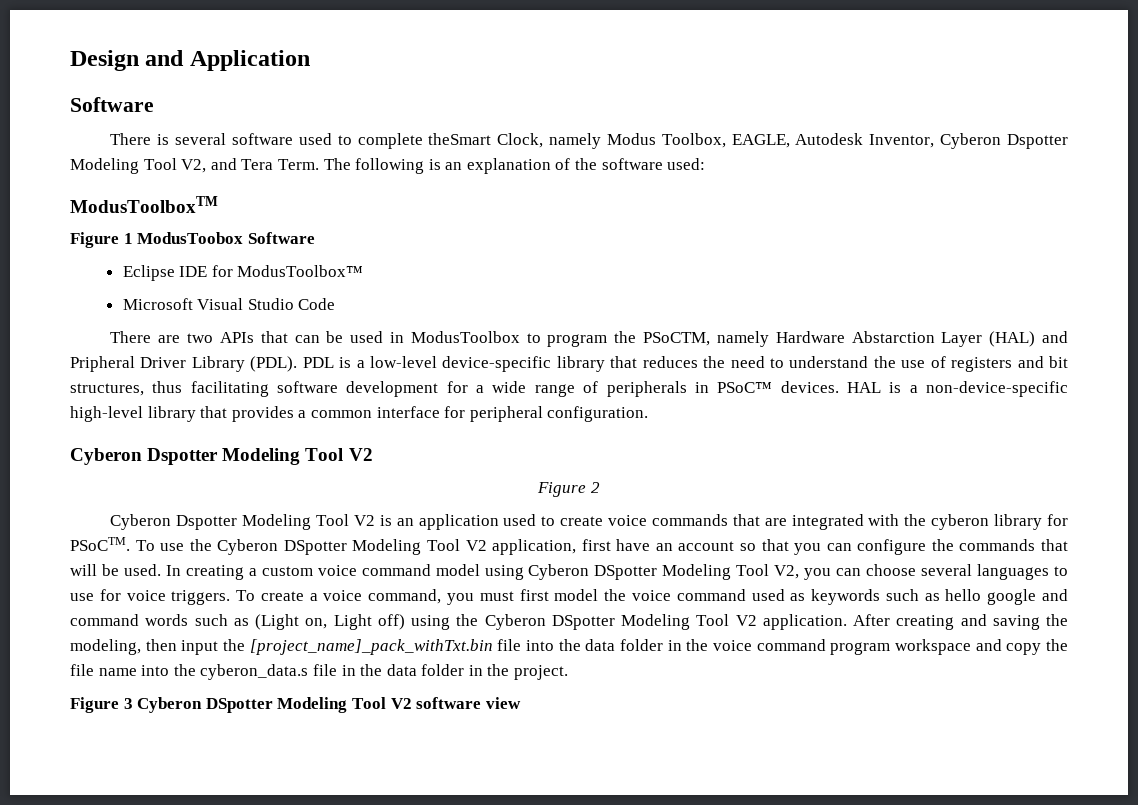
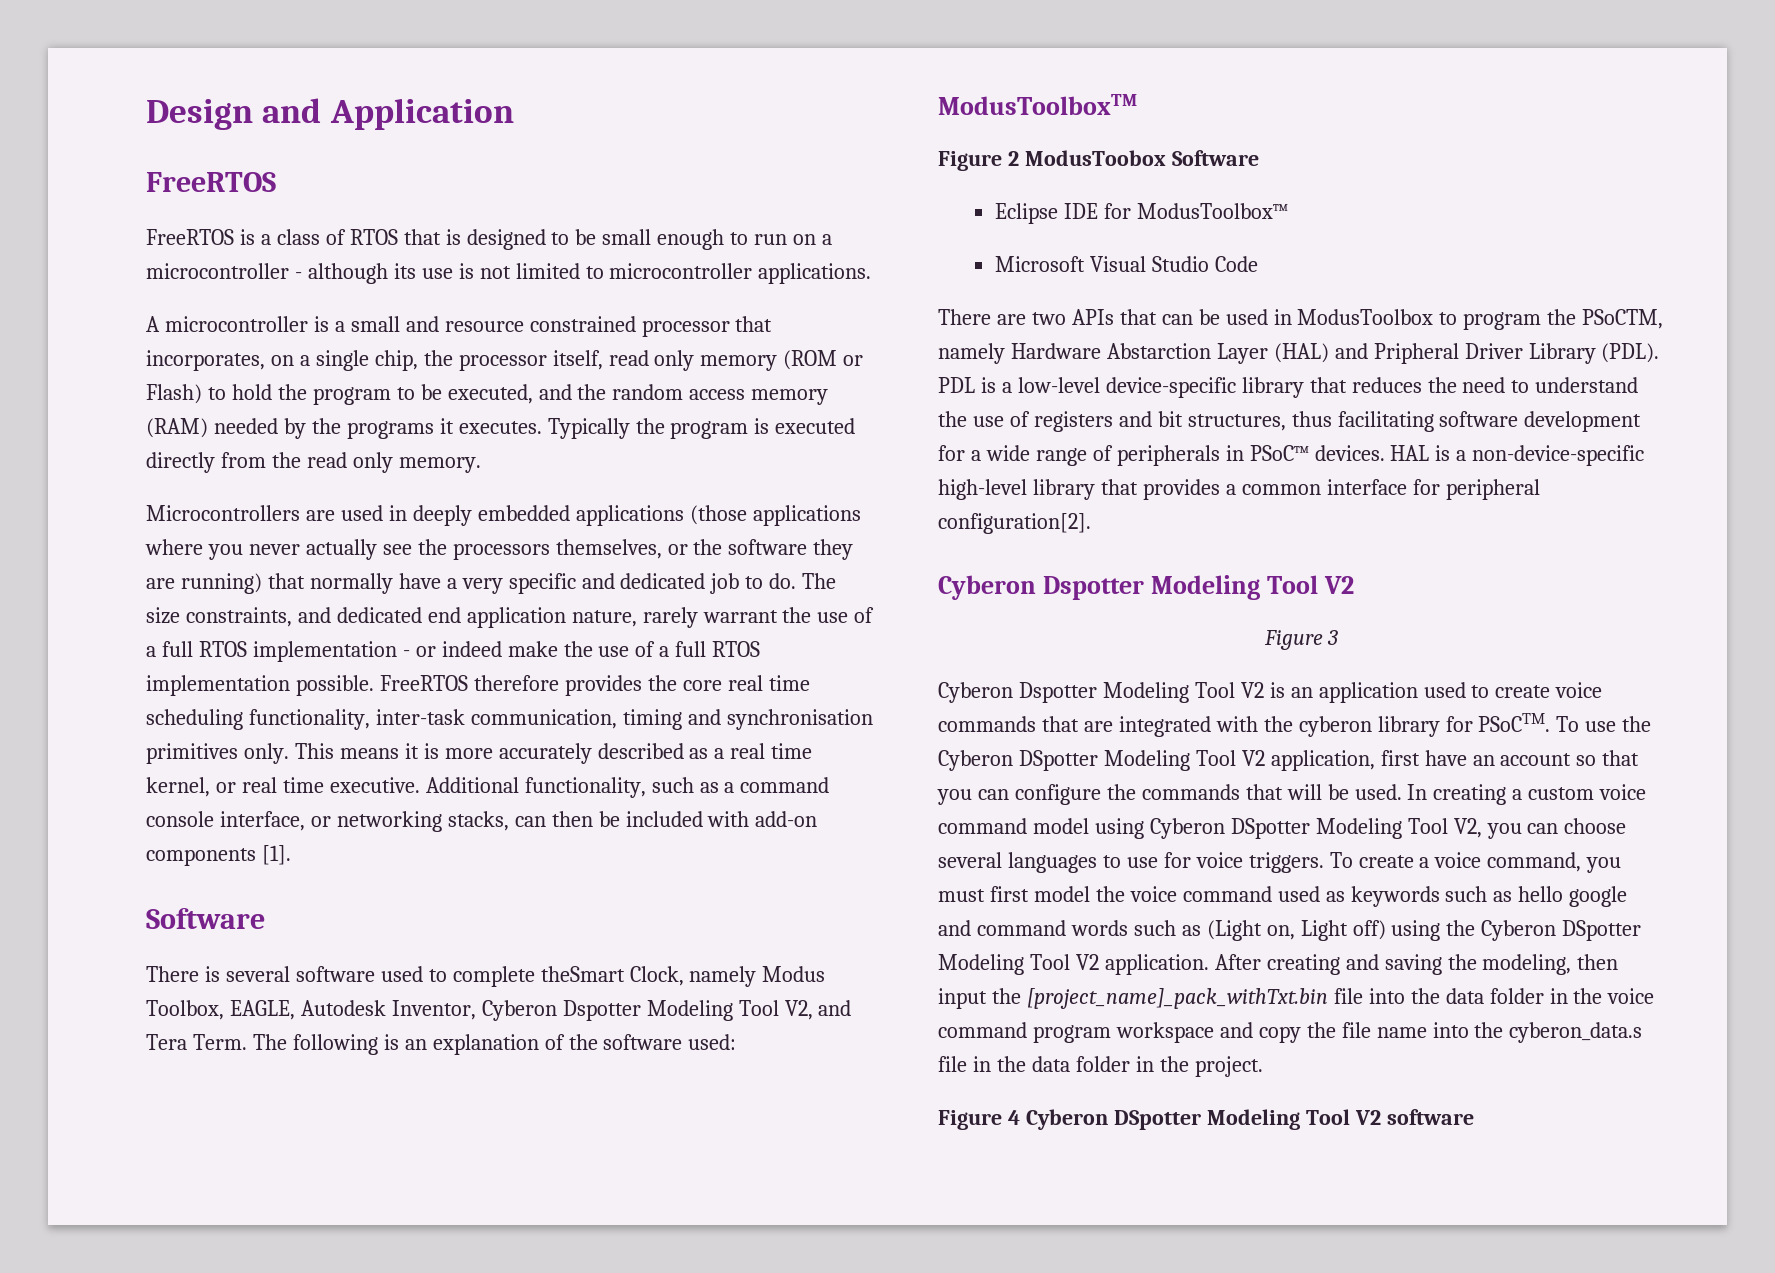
(310, 60) none -> [146,172,276,192] [146,229,833,250] [146,263,872,284] [146,316,773,337] [146,350,864,371] [146,384,829,405] [146,418,856,439] [146,452,481,473] [146,505,861,526] [145,539,854,560] [146,573,837,594] [146,607,875,628] [146,641,761,662] [146,675,810,696] [146,709,873,730] [146,743,813,764] [146,777,830,798] [146,811,818,832] [146,845,291,866] // FreeRTOS // FreeRTOS is a class of RTOS that is designed to be small enough to run on a microcontroller - although its use is not limited to microcontroller applications. // A microcontroller is a small and resource constrained processor that incorporates, on a single chip, the processor itself, read only memory (ROM or Flash) to hold the program to be executed, and the random access memory (RAM) needed by the programs it executes. Typically the program is executed directly from the read only memory. // Microcontrollers are used in deeply embedded applications (those applications where you never actually see the processors themselves, or the software they are running) that normally have a very specific and dedicated job to do. The size constraints, and dedicated end application nature, rarely warrant the use of a full RTOS implementation - or indeed make the use of a full RTOS implementation possible. FreeRTOS therefore provides the core real time scheduling functionality, inter-task communication, timing and synchronisation primitives only. This means it is more accurately described as a real time kernel, or real time executive. Additional functionality, such as a command console interface, or networking stacks, can then be included with add-on components [1].
[123,233,133,244] 1 -> [1007,151,1019,166] 2
[547,406,649,422] configuration. -> [938,513,1091,534] configuration[2].
[590,482,600,493] 2 -> [1327,630,1339,645] 3
[123,698,133,709] 3 -> [1007,1110,1020,1125] 4
[485,697,521,709] view -> (1474, 1117) none

